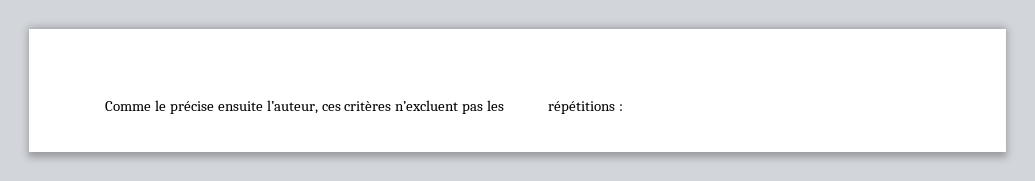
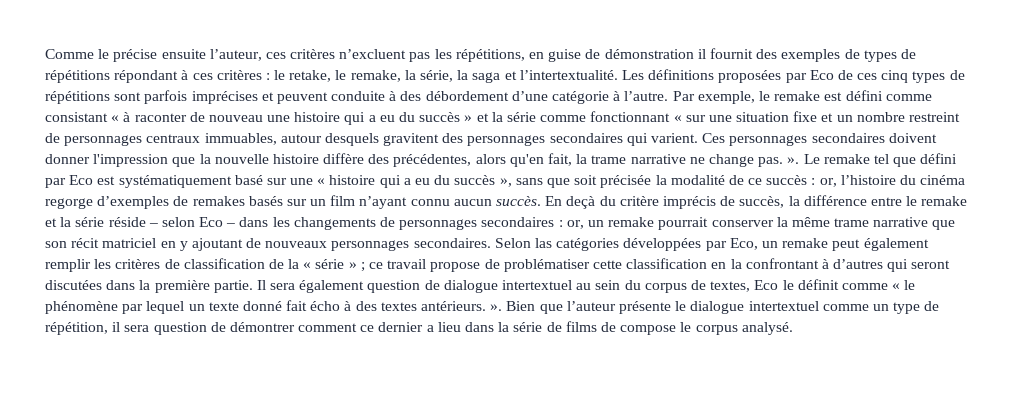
[548,101,623,114] répétitions : -> [455,48,916,62] [45,69,965,83] [45,90,932,104] [45,111,960,125] [45,133,937,146] [45,153,958,167] [45,175,966,188] [45,195,968,209] [45,217,956,230] [45,238,929,251] [45,258,951,272] [45,279,916,293] [45,300,940,314] [45,321,793,335] répétitions, en guise de démonstration il fournit des exemples de types de répétitions répondant à ces critères : le retake, le remake, la série, la saga et l’intertextualité. Les définitions proposées par Eco de ces cinq types de répétitions sont parfois imprécises et peuvent conduite à des débordement d’une catégorie à l’autre. Par exemple, le remake est défini comme consistant « à raconter de nouveau une histoire qui a eu du succès » et la série comme fonctionnant « sur une situation fixe et un nombre restreint de personnages centraux immuables, autour desquels gravitent des personnages secondaires qui varient. Ces personnages secondaires doivent donner l'impression que la nouvelle histoire diffère des précédentes, alors qu'en fait, la trame narrative ne change pas. ». Le remake tel que défini par Eco est systématiquement basé sur une « histoire qui a eu du succès », sans que soit précisée la modalité de ce succès : or, l’histoire du cinéma regorge d’exemples de remakes basés sur un film n’ayant connu aucun succès. En deçà du critère imprécis de succès, la différence entre le remake et la série réside – selon Eco – dans les changements de personnages secondaires : or, un remake pourrait conserver la même trame narrative que son récit matriciel en y ajoutant de nouveaux personnages secondaires. Selon las catégories développées par Eco, un remake peut également remplir les critères de classification de la « série » ; ce travail propose de problématiser cette classification en la confrontant à d’autres qui seront discutées dans la première partie. Il sera également question de dialogue intertextuel au sein du corpus de textes, Eco le définit comme « le phénomène par lequel un texte donné fait écho à des textes antérieurs. ». Bien que l’auteur présente le dialogue intertextuel comme un type de répétition, il sera question de démontrer comment ce dernier a lieu dans la série de films de compose le corpus analysé.

